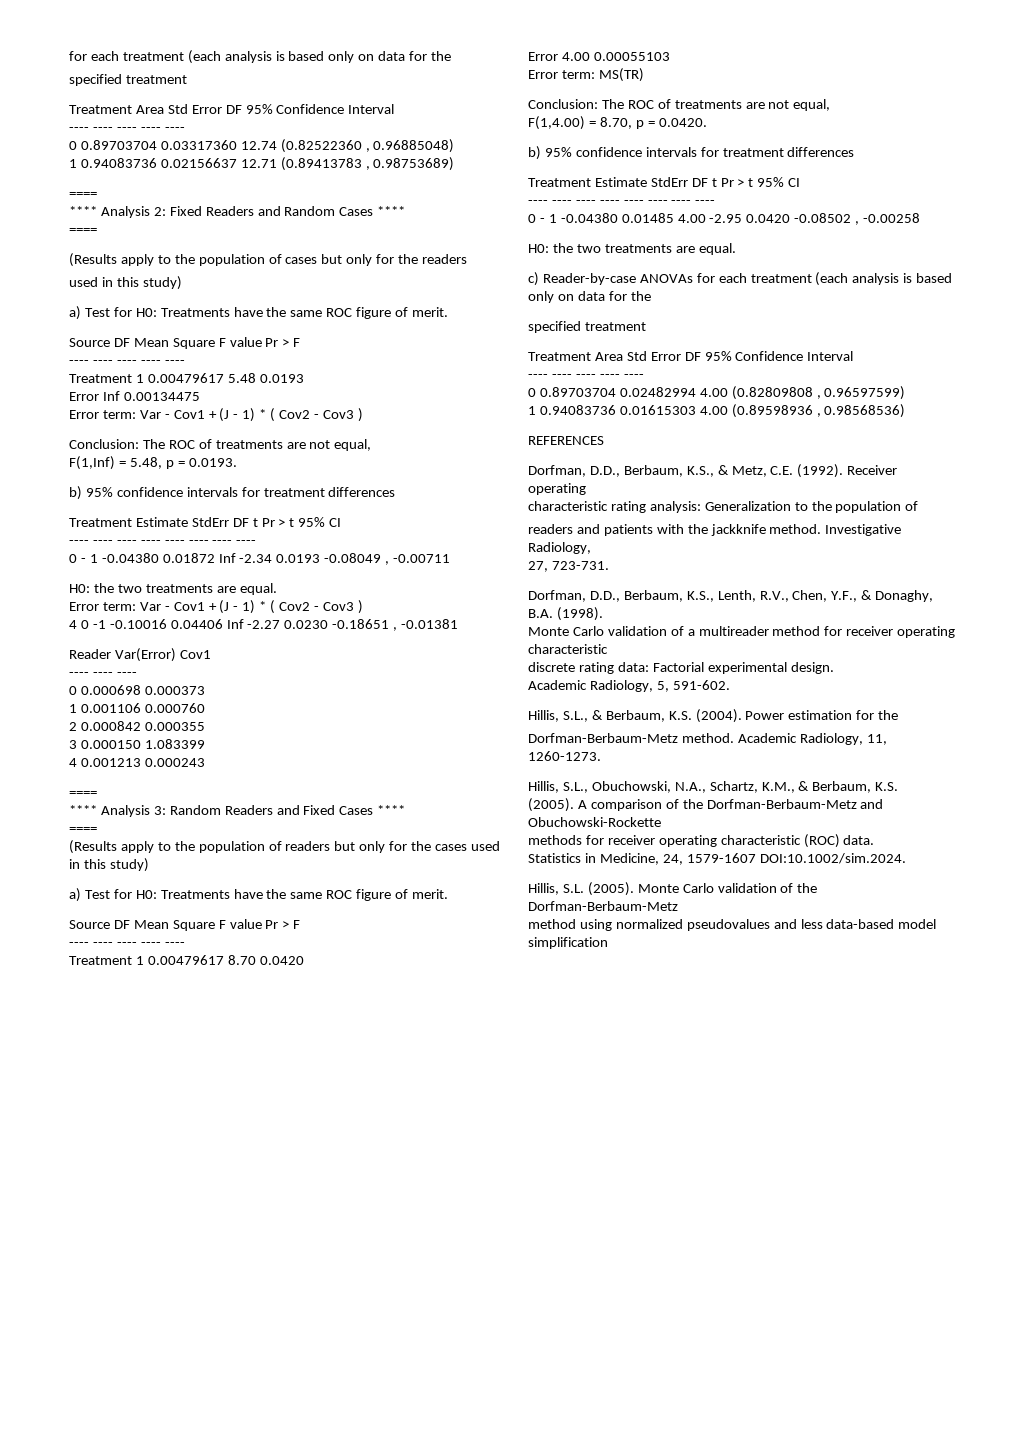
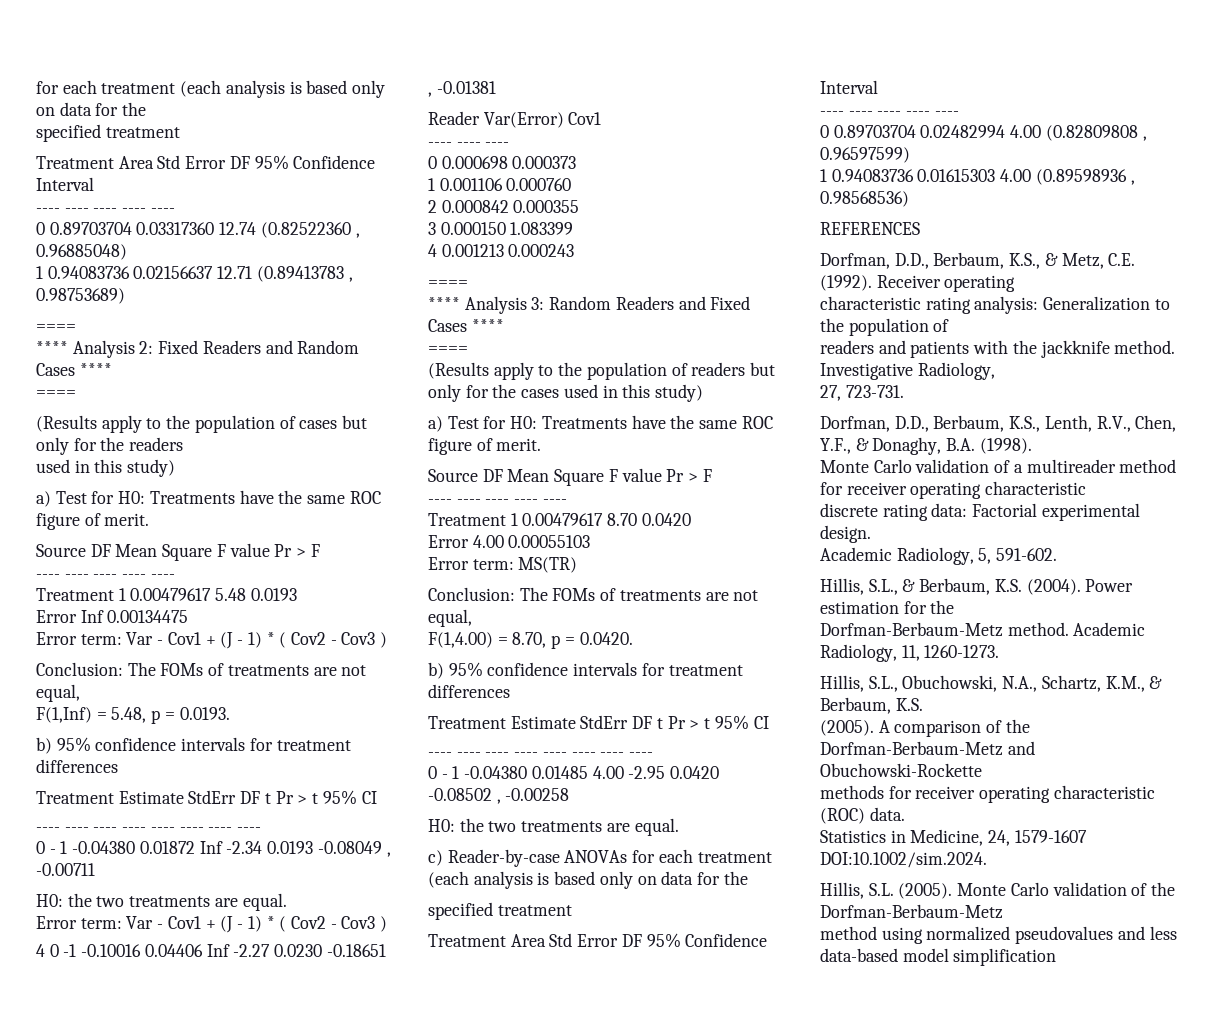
[168,440,195,449] ROC -> [160,663,204,676] FOMs
[627,100,654,109] ROC -> [552,588,596,601] FOMs

